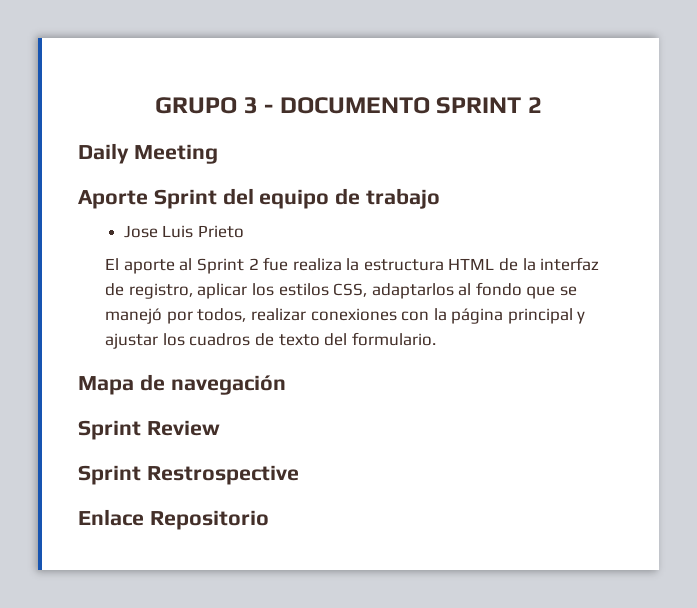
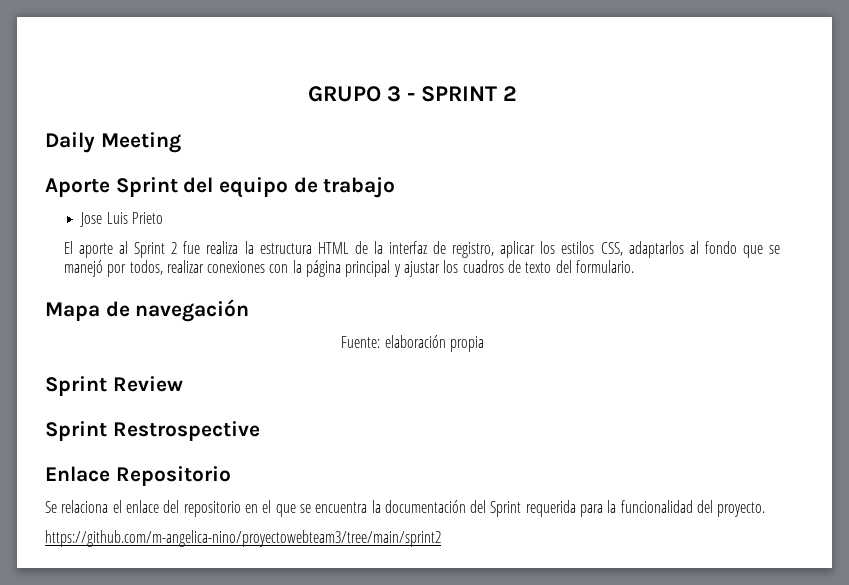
[279,97,430,114] DOCUMENTO -> (415, 97) none
(286, 385) none -> [341,335,484,352] // Fuente: elaboración propia
(269, 520) none -> [45,500,766,517] [45,530,441,547] // Se relaciona el enlace del repositorio en el que se encuentra la documentación del Sprint requerida para la funcionalidad del proyecto. // https://github.com/m-angelica-nino/proyectowebteam3/tree/main/sprint2

